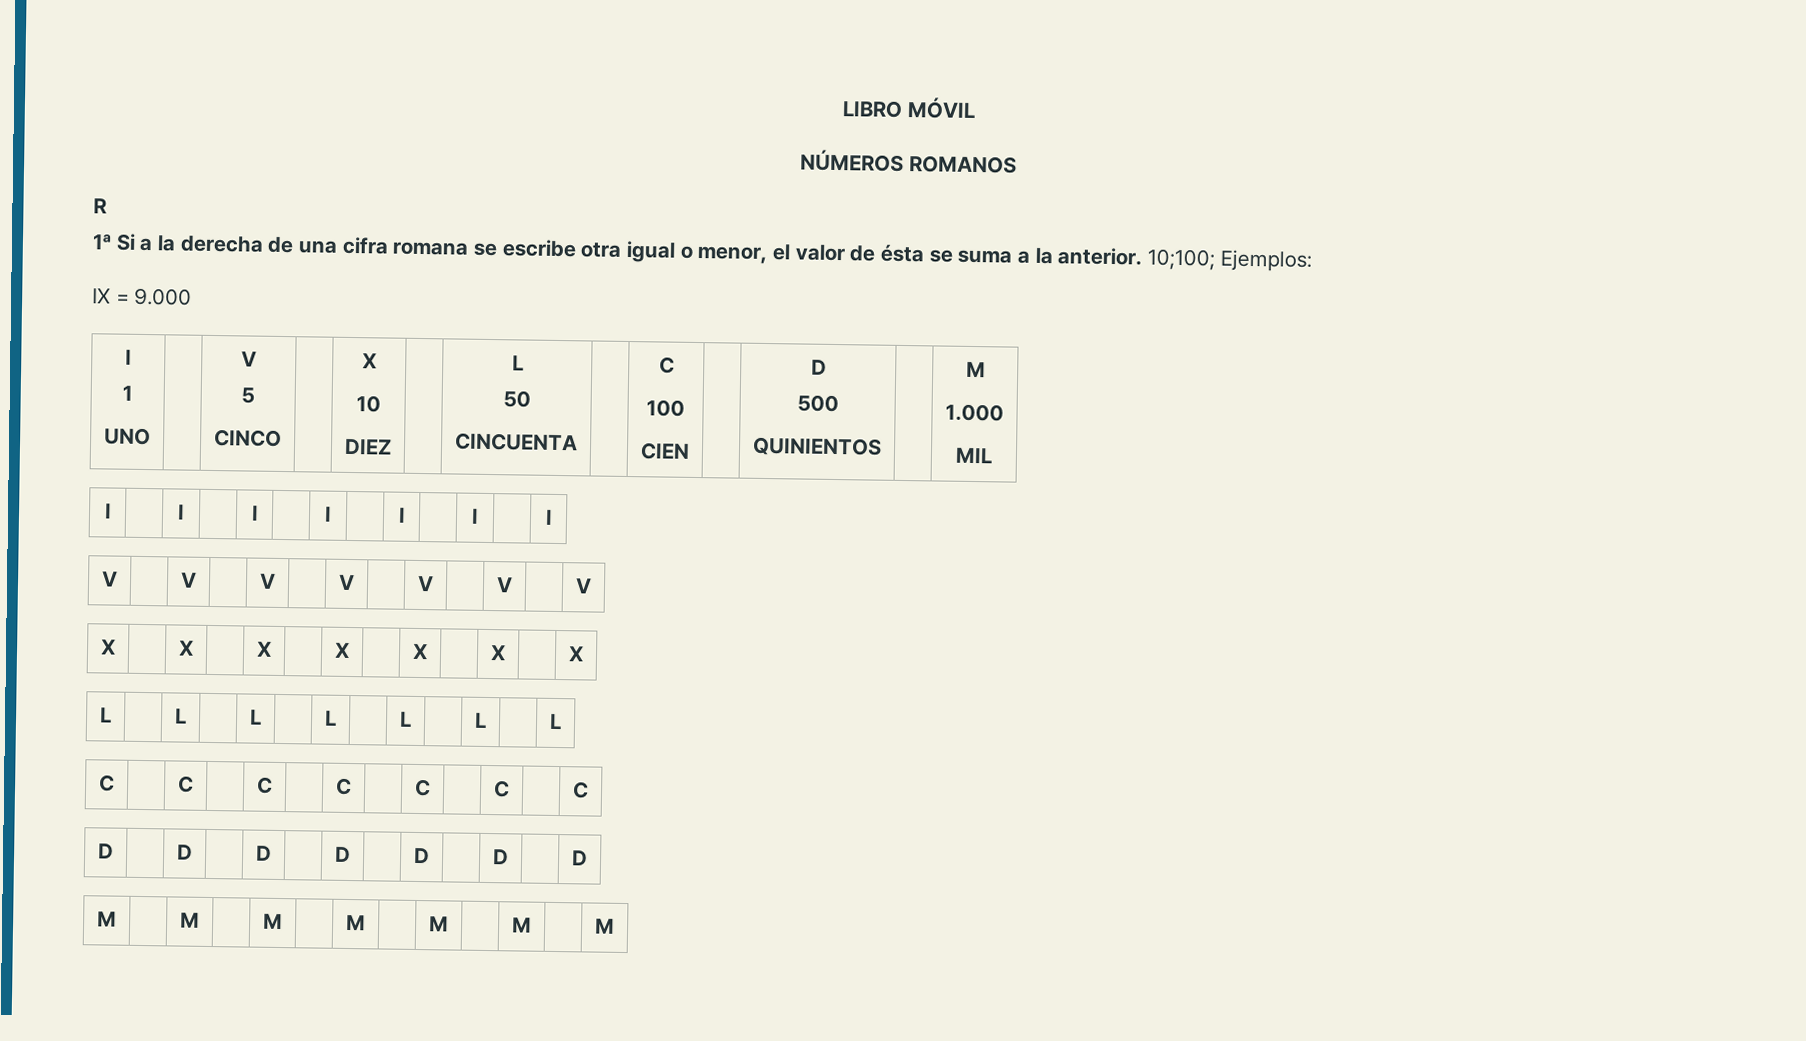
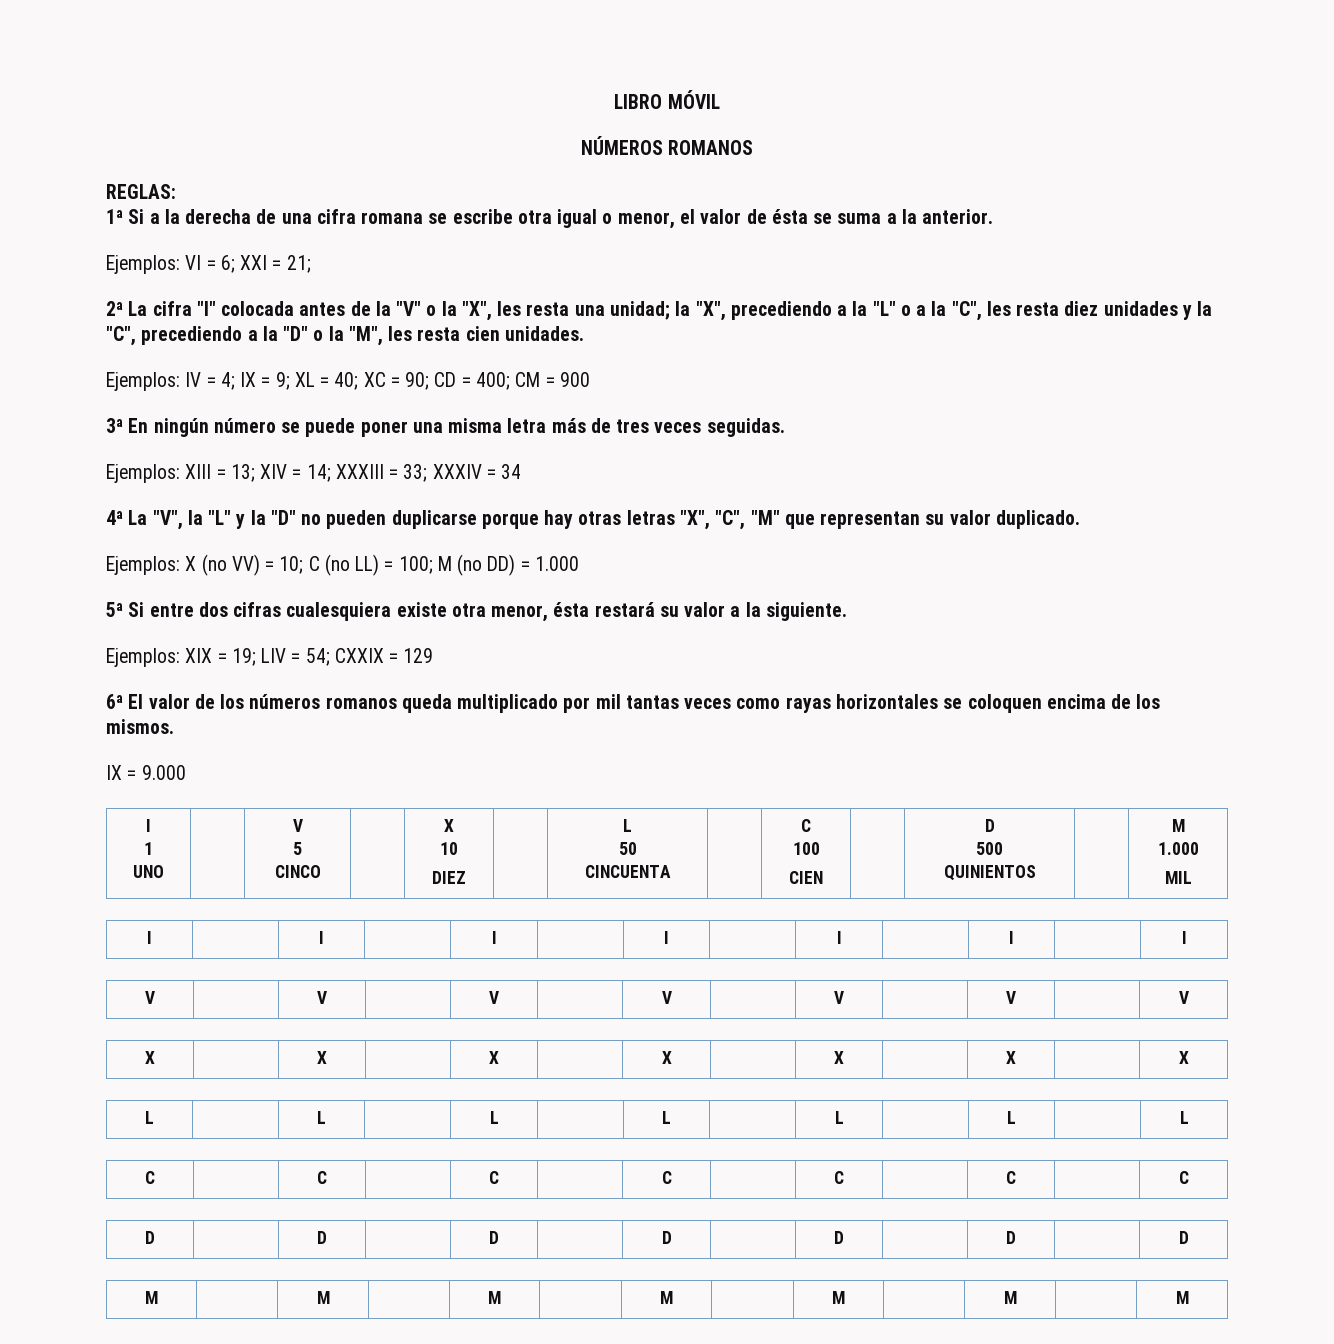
[93,198,107,214] R -> [106,184,176,199] REGLAS:
[1147,248,1312,272] 10;100; Ejemplos: -> [106,255,311,274] [106,301,1213,321] [106,326,584,346] [106,372,590,391] [106,418,785,437] [106,464,522,483] [106,510,1080,530] [106,554,579,576] [106,602,847,622] [106,648,434,667] [106,694,1161,713] [106,719,174,734] // Ejemplos: VI = 6; XXI = 21; // 2ª La cifra "I" colocada antes de la "V" o la "X", les resta una unidad; la "X", precediendo a la "L" o a la "C", les resta diez unidades y la "C", precediendo a la "D" o la "M", les resta cien unidades. // Ejemplos: IV = 4; IX = 9; XL = 40; XC = 90; CD = 400; CM = 900 // 3ª En ningún número se puede poner una misma letra más de tres veces seguidas. // Ejemplos: XIII = 13; XIV = 14; XXXIII = 33; XXXIV = 34 // 4ª La "V", la "L" y la "D" no pueden duplicarse porque hay otras letras "X", "C", "M" que representan su valor duplicado. // Ejemplos: X (no VV) = 10; C (no LL) = 100; M (no DD) = 1.000 // 5ª Si entre dos cifras cualesquiera existe otra menor, ésta restará su valor a la siguiente. // Ejemplos: XIX = 19; LIV = 54; CXXIX = 129 // 6ª El valor de los números romanos queda multiplicado por mil tantas veces como rayas horizontales se coloquen encima de los mismos.

